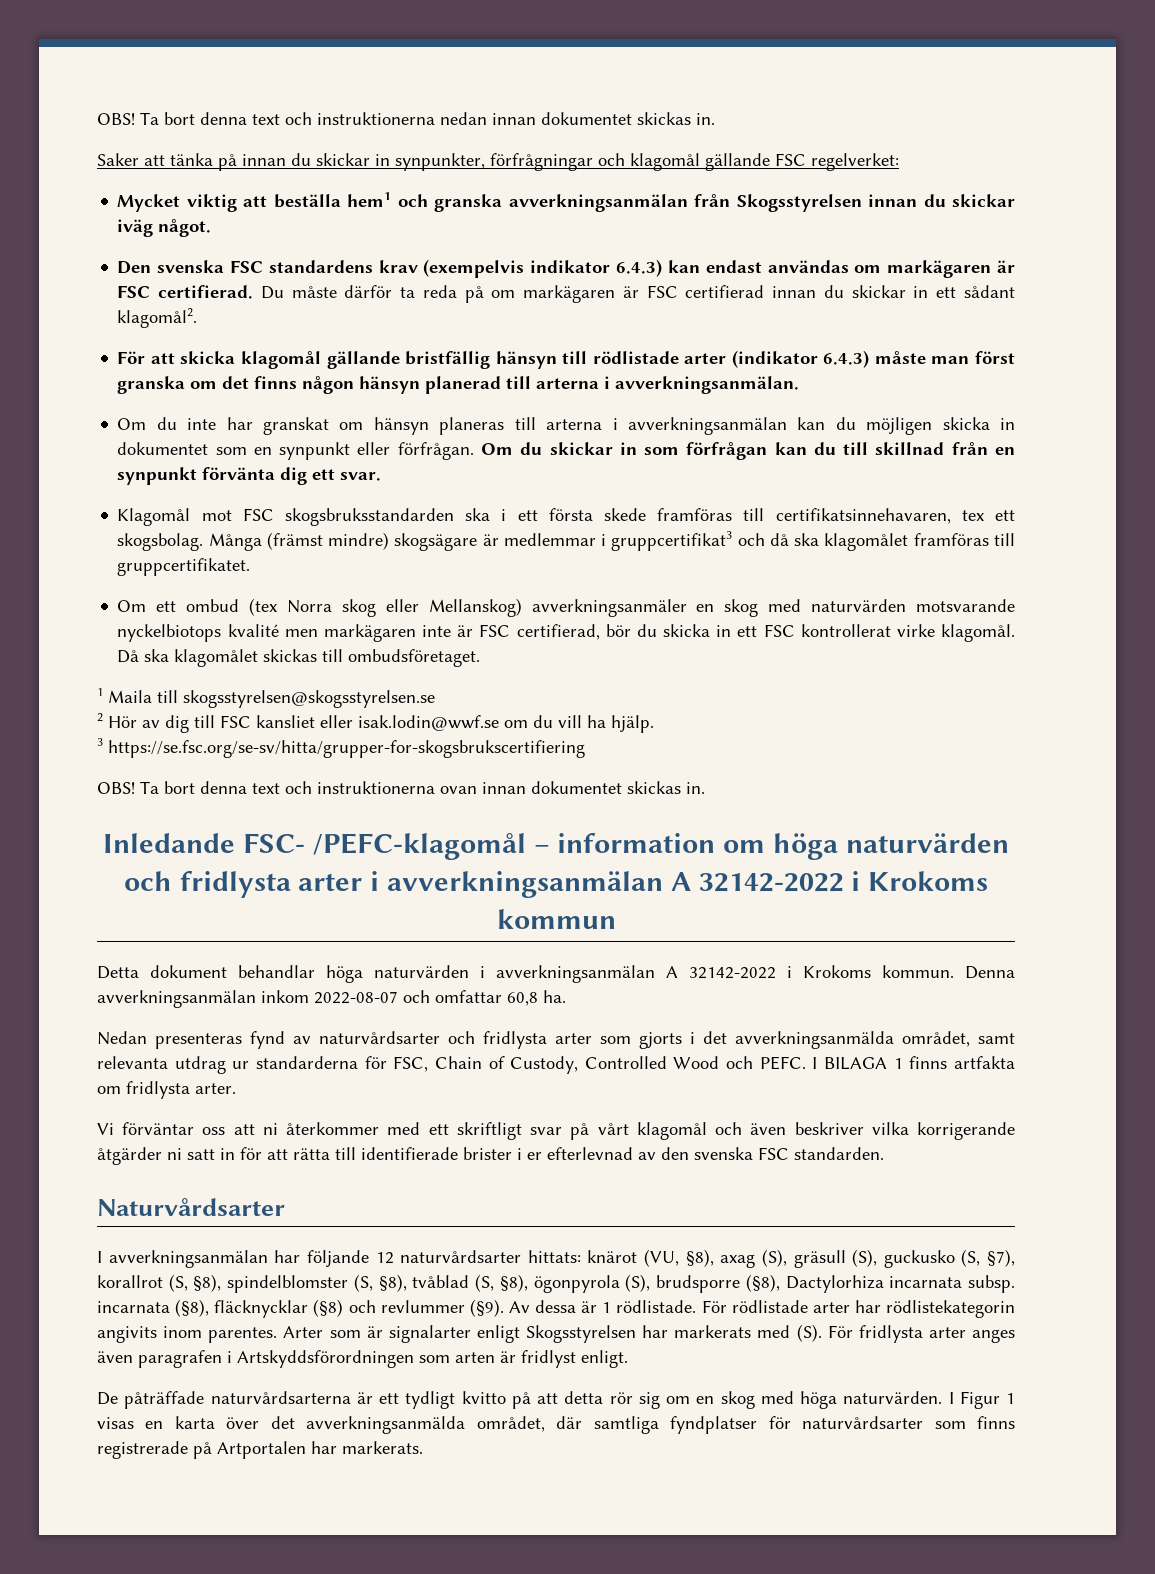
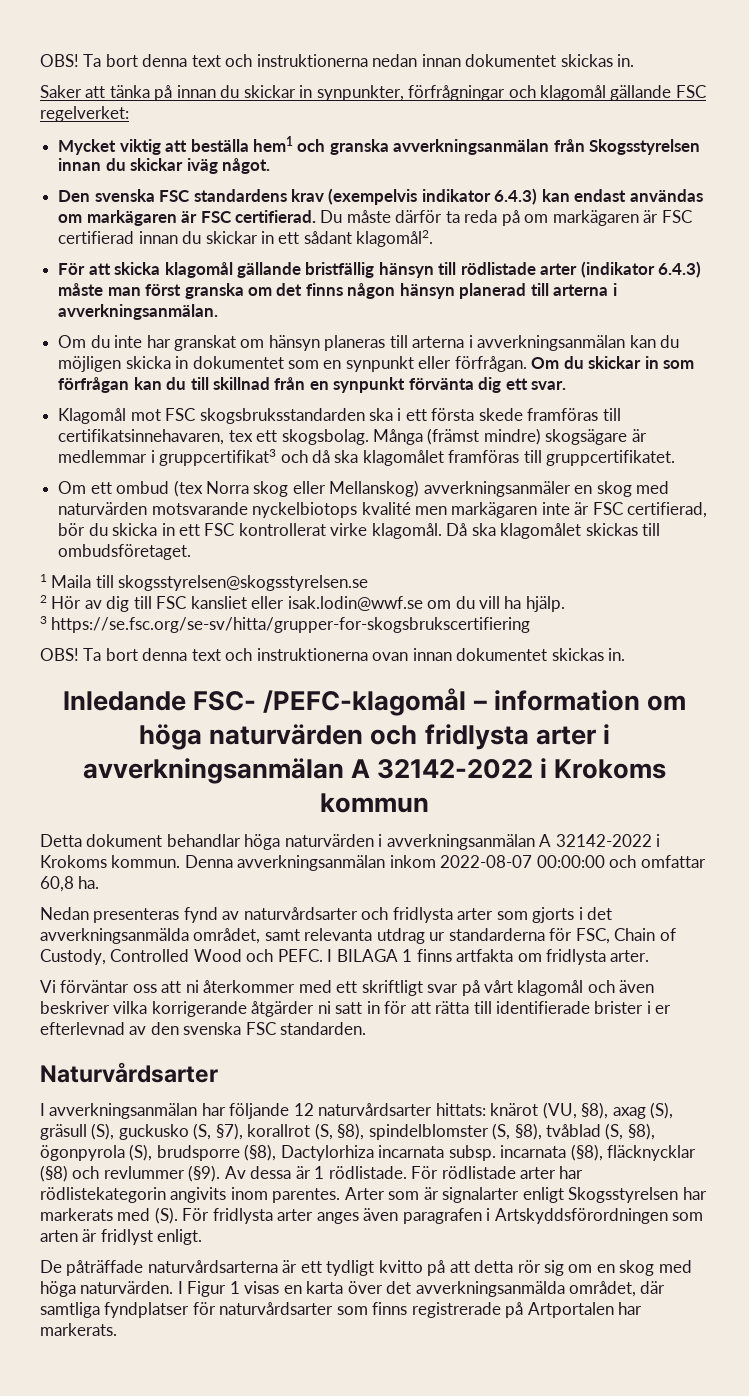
(398, 997) none -> [536,855,605,868] 00:00:00

